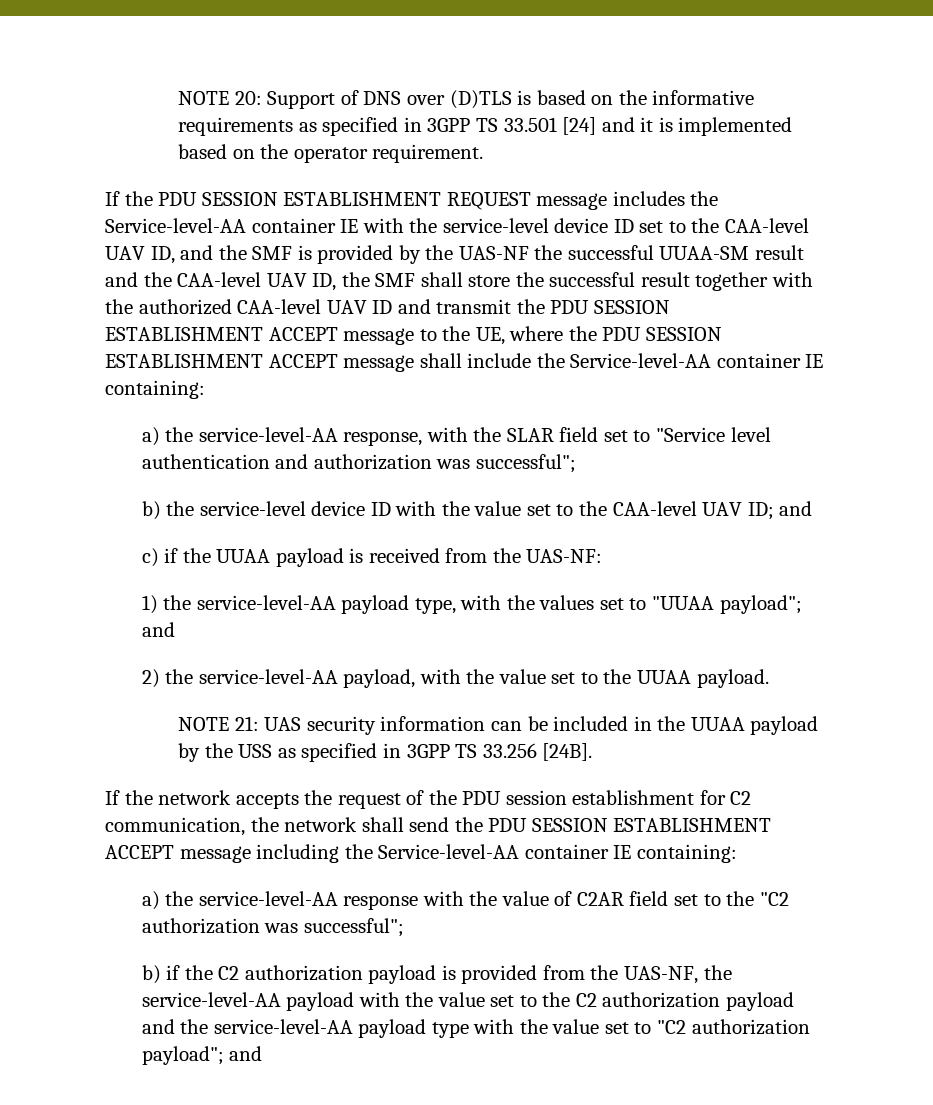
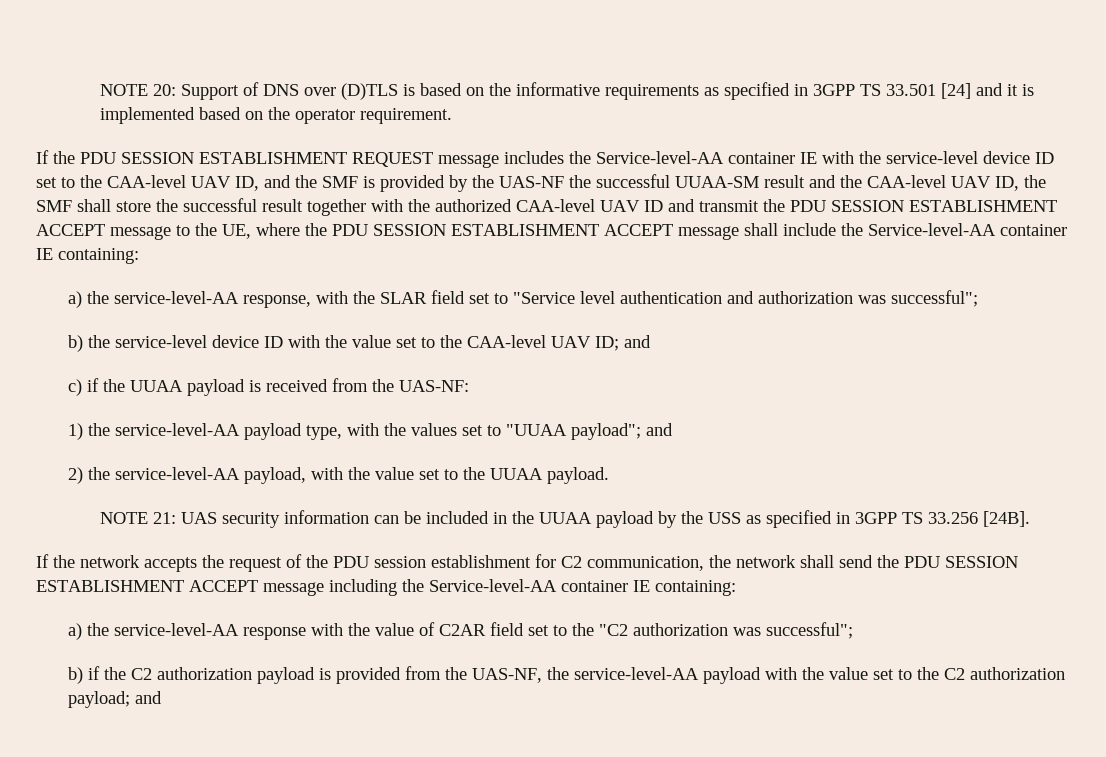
[726,992,795,1011] [141,1019,810,1038] [141,1046,224,1065] payload and the service-level-AA payload type with the value set to "C2 authorization payload"; -> [68,691,131,708] payload;

